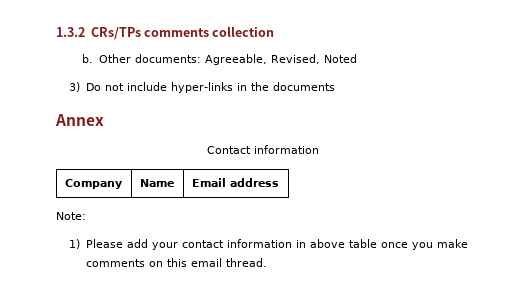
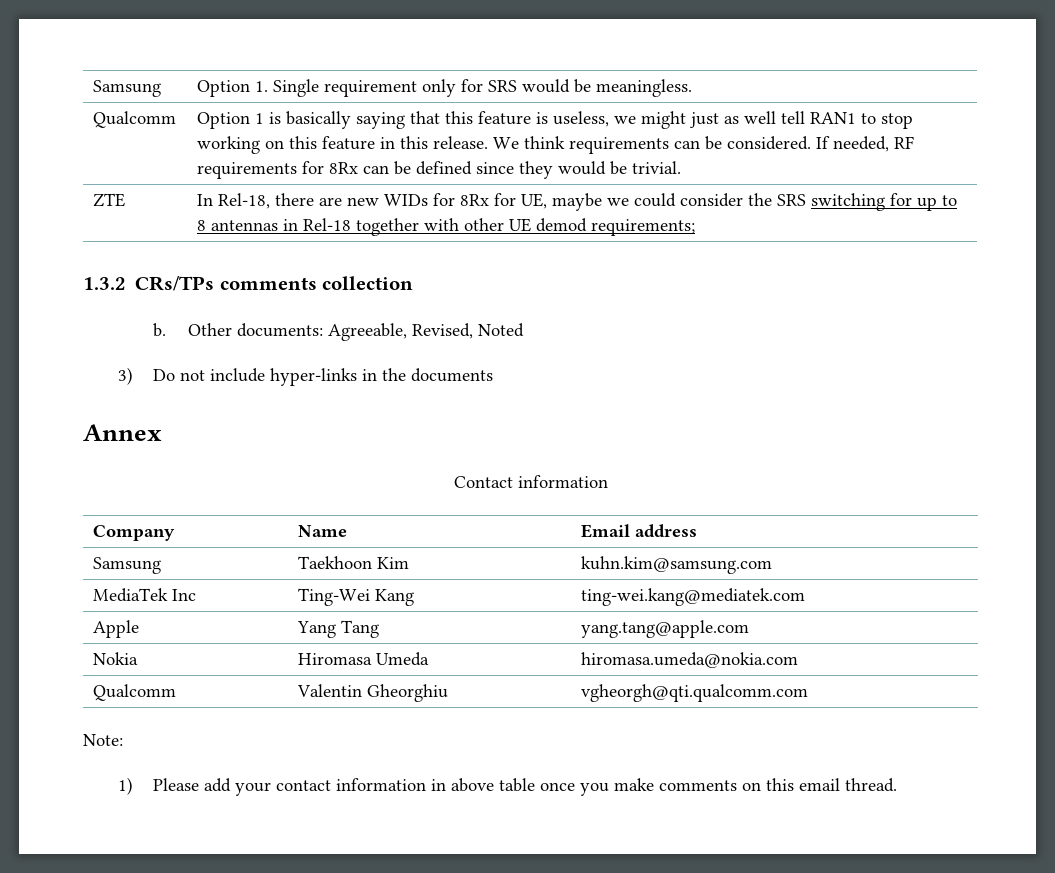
(56, 32) none -> [93,80,162,97] [197,79,693,97] [93,111,177,128] [197,111,914,129] [197,136,915,154] [197,161,682,179] [93,193,126,207] [197,193,958,211] [197,218,696,236] Samsung | Option 1. Single requirement only for SRS would be meaningless. // Qualcomm | Option 1 is basically saying that this feature is useless, we might just as well tell RAN1 to stop working on this feature in this release. We think requirements can be considered. If needed, RF requirements for 8Rx can be defined since they would be trivial. // ZTE | In Rel-18, there are new WIDs for 8Rx for UE, maybe we could consider the SRS switching for up to 8 antennas in Rel-18 together with other UE demod requirements; //
(279, 182) none -> [93,557,162,574] [298,556,410,569] [581,556,773,574] [93,588,197,602] [298,588,415,606] [581,588,806,606] [93,620,140,638] [297,620,380,638] [581,620,750,638] [93,652,139,665] [298,652,430,666] [581,652,799,668] [93,684,177,701] [297,684,449,702] [581,684,809,702] // Samsung | Taekhoon Kim | kuhn.kim@samsung.com // MediaTek Inc | Ting-Wei Kang | ting-wei.kang@mediatek.com // Apple | Yang Tang | yang.tang@apple.com // Nokia | Hiromasa Umeda | hiromasa.umeda@nokia.com // Qualcomm | Valentin Gheorghiu | vgheorgh@qti.qualcomm.com

